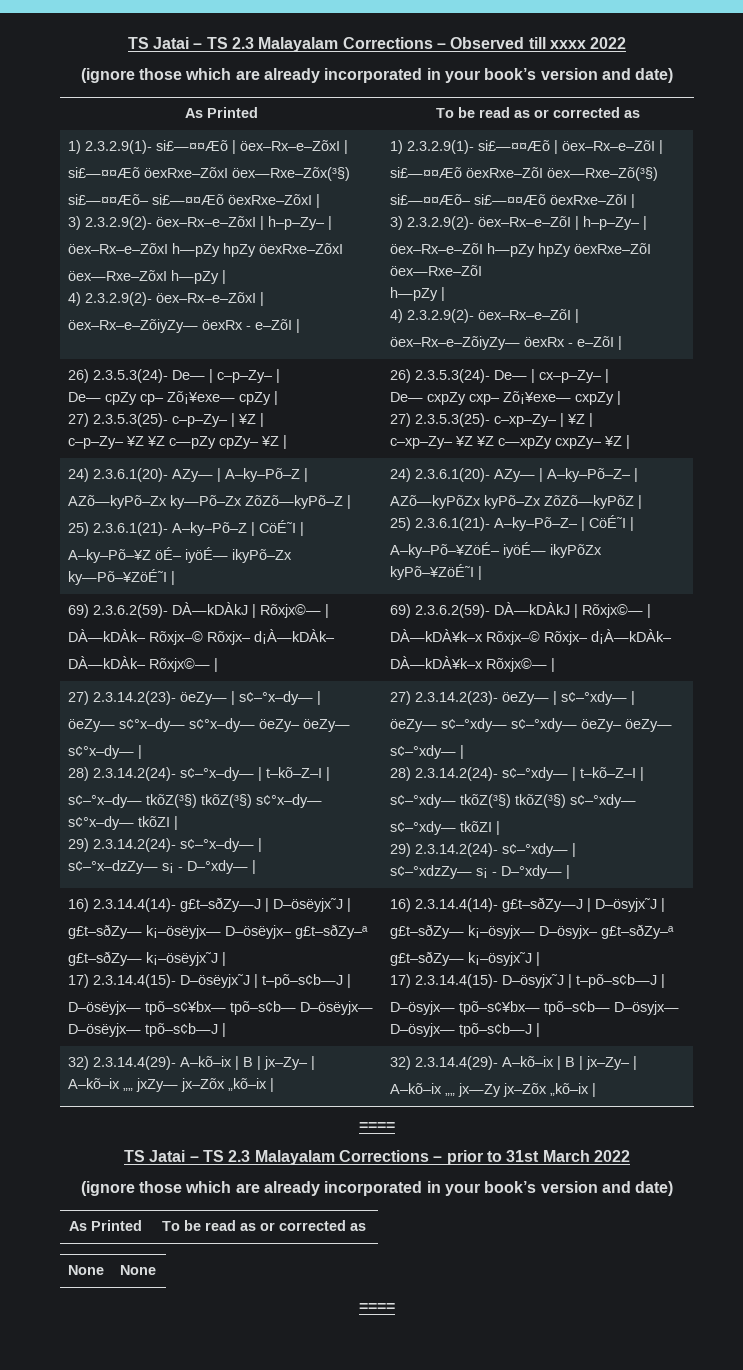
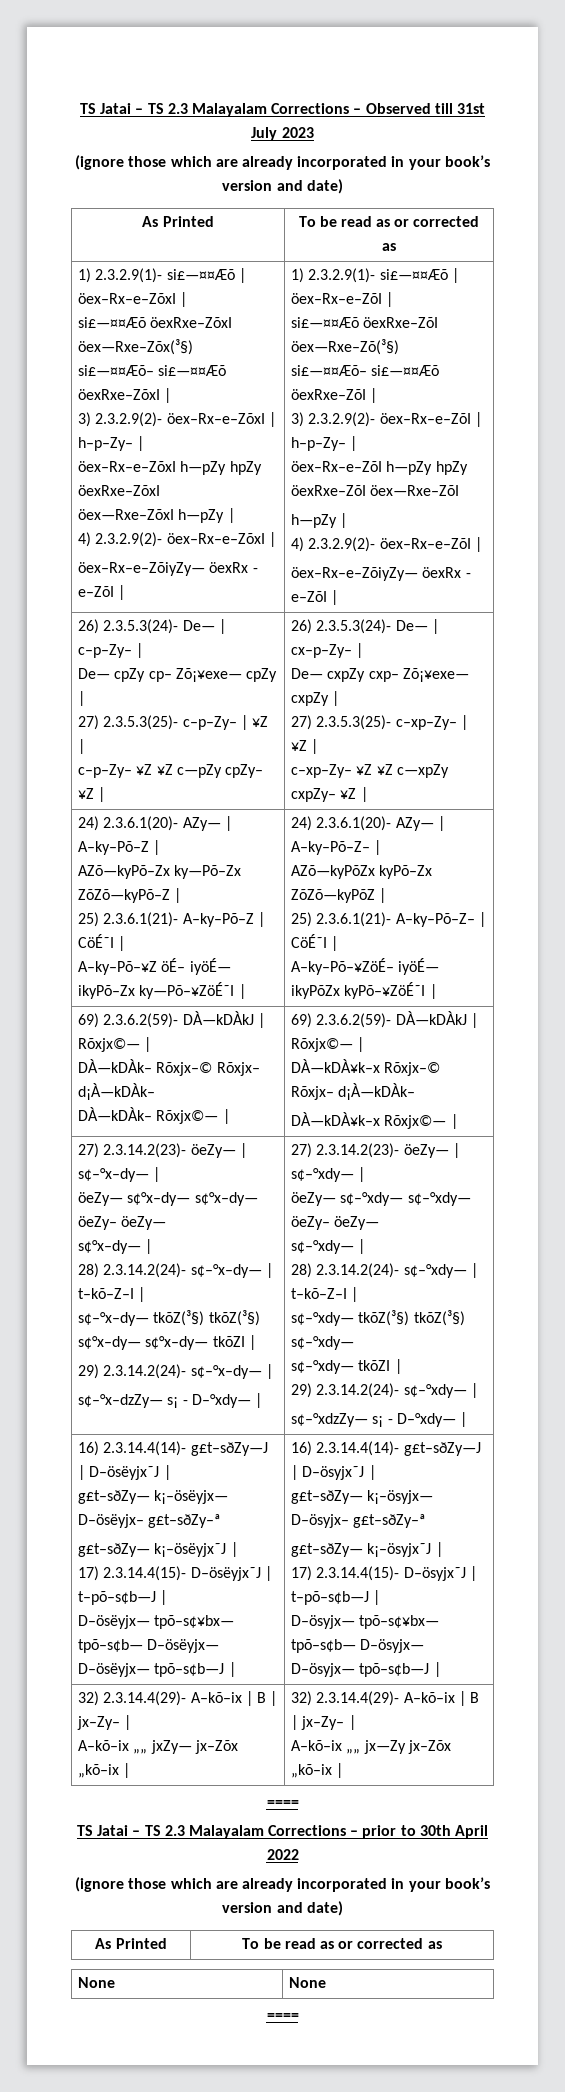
[549,37,627,49] xxxx 2022 -> [456,103,485,114] [251,127,314,141] 31st July 2023
[506,1150,590,1162] 31st March -> [419,1825,489,1839] 30th April

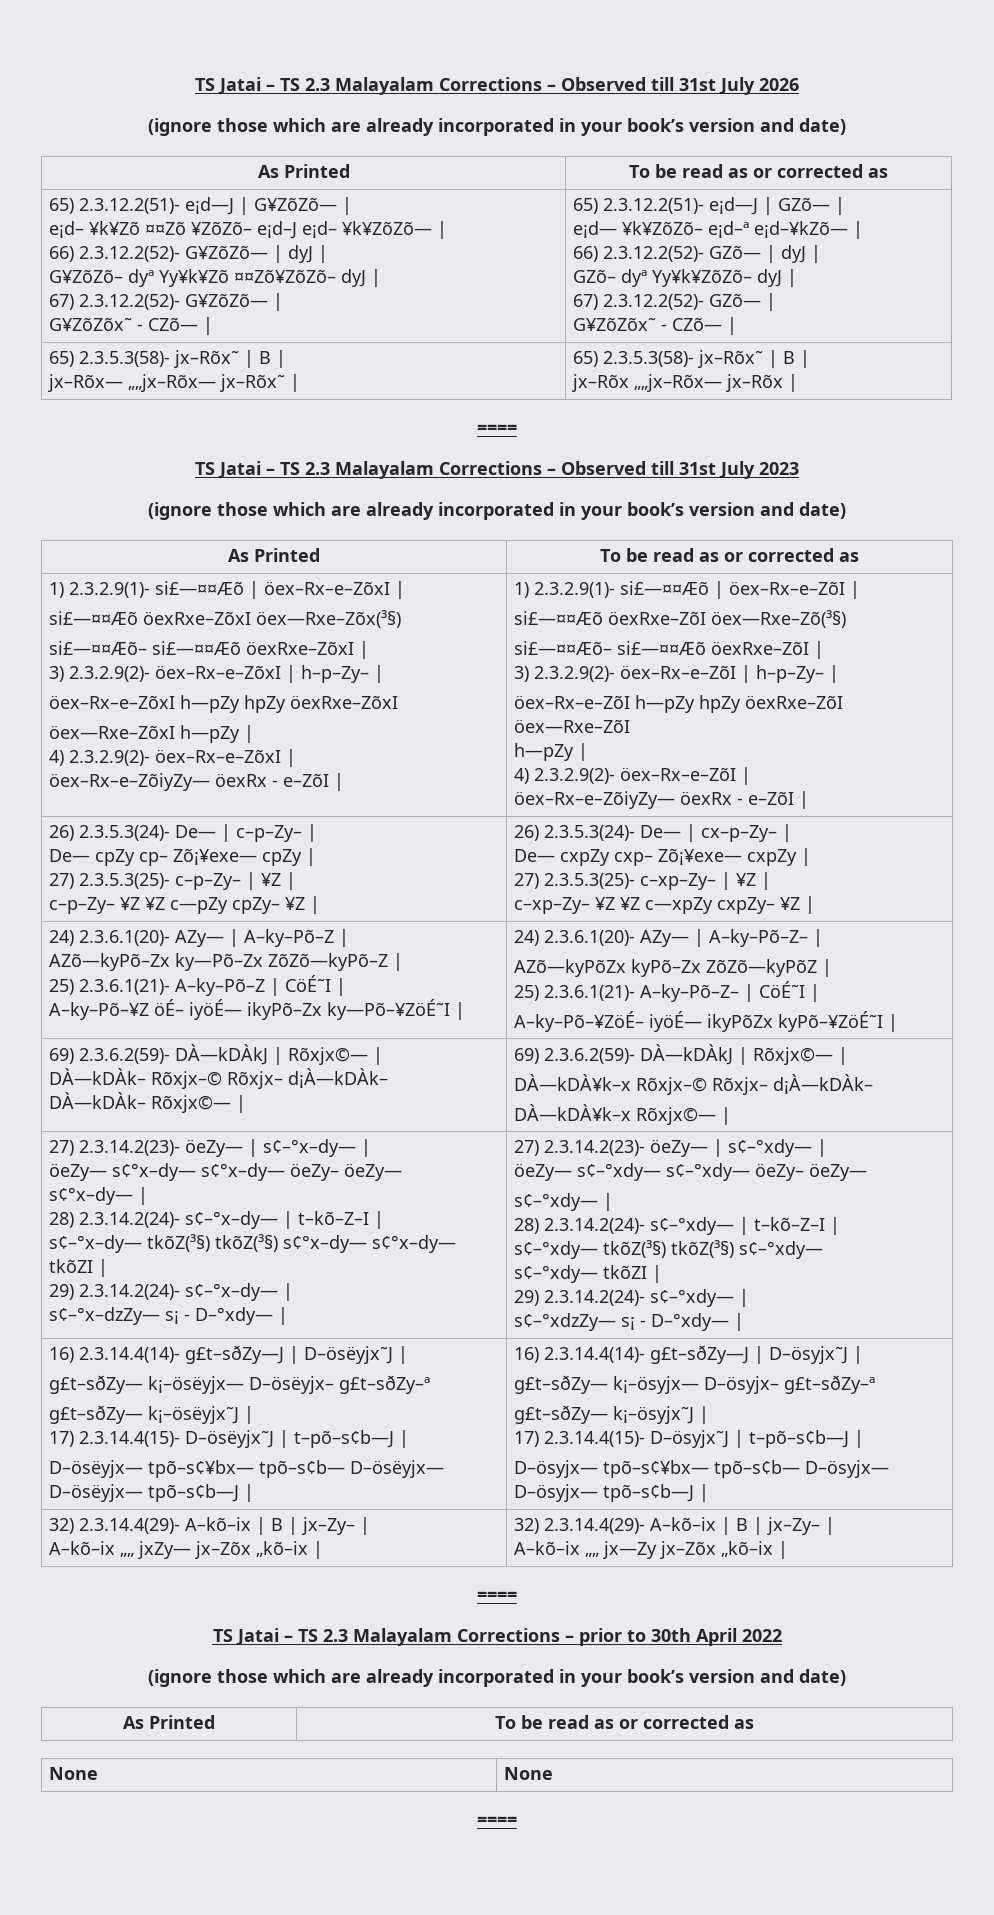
(278, 134) none -> [759,78,799,91] [148,118,846,136] [257,164,350,178] [629,164,888,178] [49,197,353,215] [49,221,448,239] [49,245,329,263] [49,269,382,287] [49,293,284,311] [49,317,214,335] [573,197,846,215] [573,221,864,239] [573,245,822,263] [573,269,798,287] [573,293,777,311] [573,317,738,335] [49,350,287,368] [48,374,301,392] [573,350,811,368] [572,374,799,392] [477,424,517,434] [195,461,755,479] 2026 // (ignore those which are already incorporated in your book’s version and date) // As Printed | To be read as or corrected as // 65) 2.3.12.2(51)- e¡d—J | G¥ZõZõ— | // e¡d– ¥k¥Zõ ¤¤Zõ ¥ZõZõ– e¡d–J e¡d– ¥k¥ZõZõ— | // 66) 2.3.12.2(52)- G¥ZõZõ— | dyJ | // G¥ZõZõ– dyª Yy¥k¥Zõ ¤¤Zõ¥ZõZõ– dyJ | // 67) 2.3.12.2(52)- G¥ZõZõ— | // G¥ZõZõx˜ - CZõ— | | 65) 2.3.12.2(51)- e¡d—J | GZõ— | // e¡d— ¥k¥ZõZõ– e¡d–ª e¡d–¥kZõ— | // 66) 2.3.12.2(52)- GZõ— | dyJ | // GZõ– dyª Yy¥k¥ZõZõ– dyJ | // 67) 2.3.12.2(52)- GZõ— | // G¥ZõZõx˜ - CZõ— | // 65) 2.3.5.3(58)- jx–Rõx˜ | B | // jx–Rõx— „„jx–Rõx— jx–Rõx˜ | | 65) 2.3.5.3(58)- jx–Rõx˜ | B | // jx–Rõx „„jx–Rõx— jx–Rõx | // ==== // TS Jatai – TS 2.3 Malayalam Corrections – Observed till 31st July

